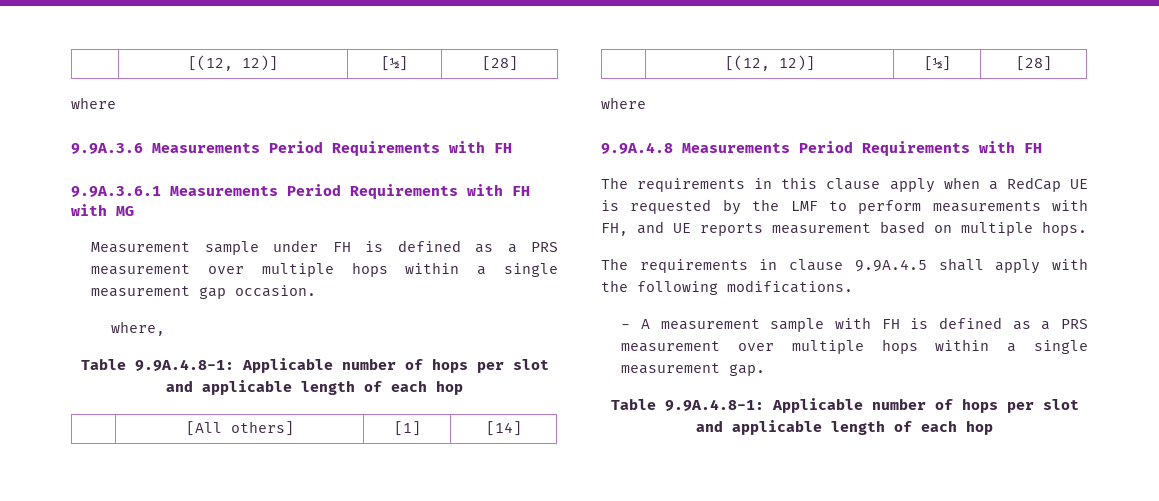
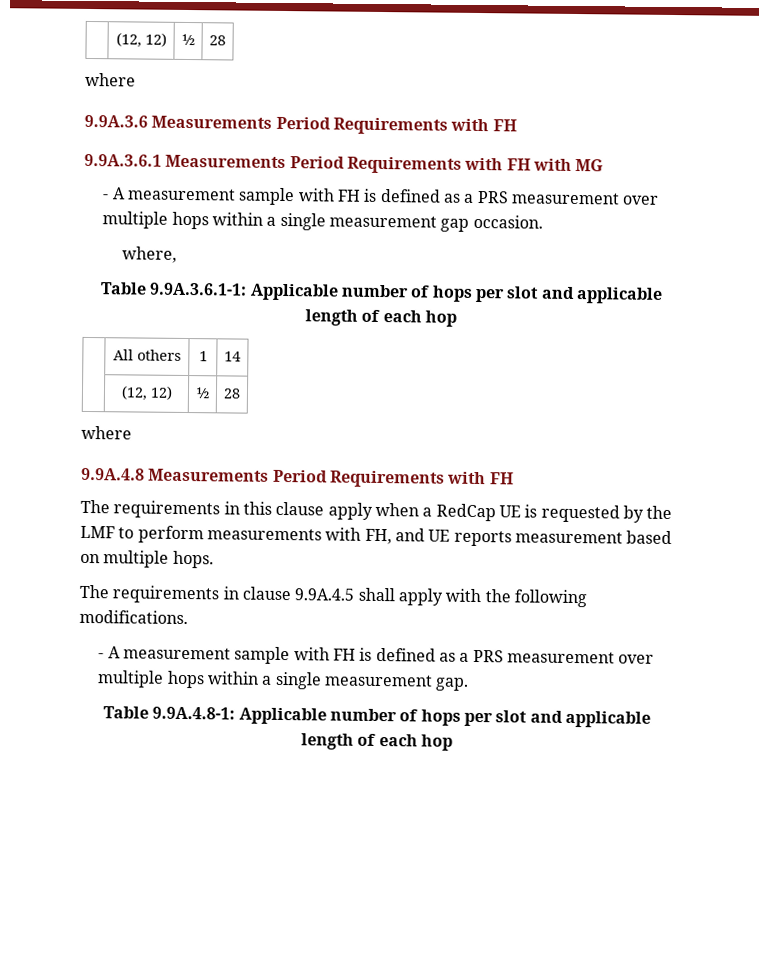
[188,55,278,71] [381,56,408,71] [481,56,518,71] | [(12, 12)] | [½] | [28] -> [115,32,167,48] [181,33,195,46] [209,35,226,46] | (12, 12) | ½ | 28
[91,240,319,255] Measurement sample under -> [102,187,335,206] - A measurement sample with
[134,359,234,371] 9.9A.4.8-1: -> [149,282,248,296] 9.9A.3.6.1-1:
[185,421,294,436] [393,421,421,436] [485,421,522,436] [724,55,815,71] [923,56,951,71] [1015,56,1052,71] [All others] | [1] | [14] // | [(12, 12)] | [½] | [28] -> [112,349,182,361] [198,351,208,362] [224,351,241,362] [120,385,173,401] [195,387,210,399] [223,388,241,399] All others | 1 | 14 // | (12, 12) | ½ | 28

